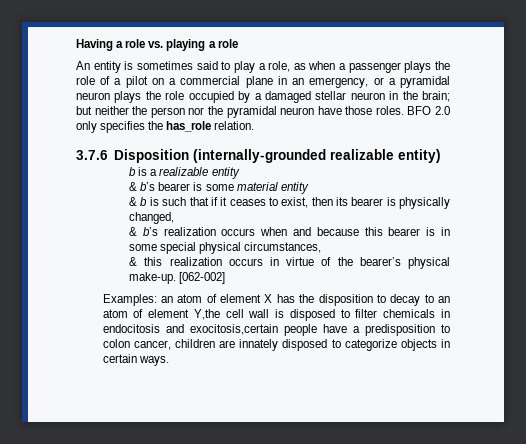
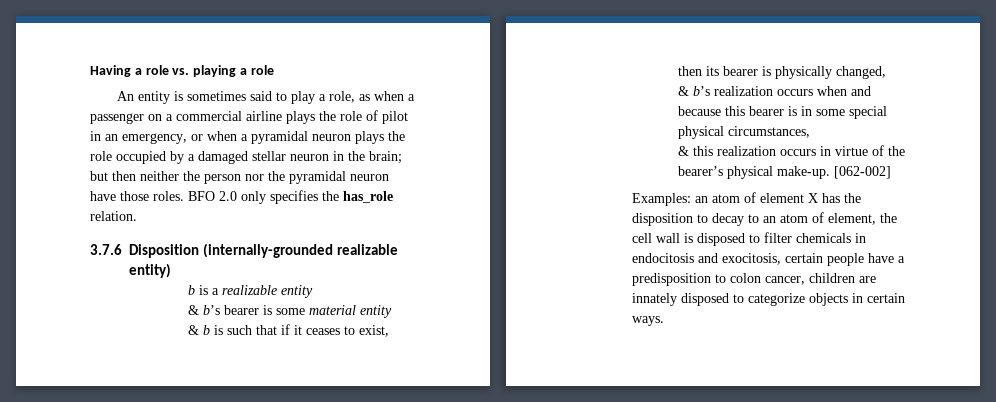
[404,61,451,73] [76,76,273,88] plays the role of a pilot on a commercial plane -> [148,110,408,124] on a commercial airline plays the role of pilot
(384, 81) none -> [207,131,237,141] when
(92, 110) none -> [112,171,136,181] then
[148,309,220,320] element Y,the -> [828,213,898,225] element, the
[189,324,278,335] exocitosis,certain -> [722,253,824,265] exocitosis, certain

